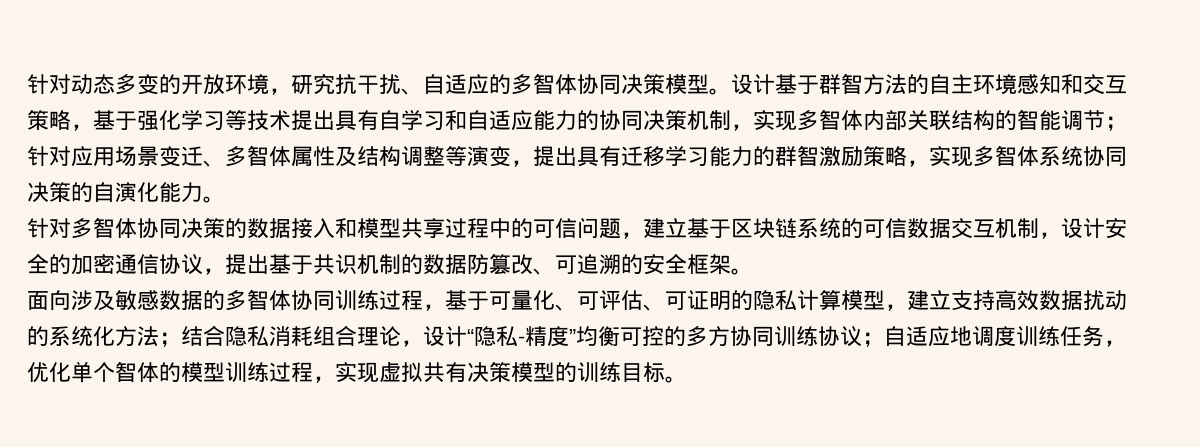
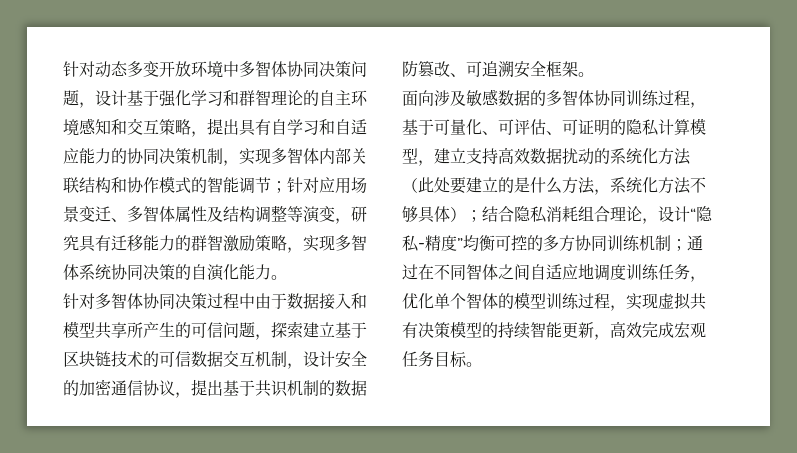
[159,74,181,94] 的 -> (159, 69) none
[269,73,731,95] ，研究抗干扰、自适应的多智体协同决策模型。 -> [223,61,367,77] [63,90,95,108] 中多智体协同决策问题，
[819,73,907,94] 群智方法 -> [159,90,303,107] 强化学习和群智理论
[93,110,291,131] 基于强化学习等技术 -> (207, 134) none
(995, 120) none -> [111,176,191,193] 和协作模式
[533,146,577,166] 提出 -> [351,206,367,222] [63,235,79,251] 研究
[665,146,709,167] 学习 -> (143, 243) none
[225,218,247,238] 的 -> [207,293,287,309] 过程中由于
[445,218,511,239] 过程中 -> [127,322,175,338] 所产生
(643, 235) none -> [271,321,303,338] 探索
[797,218,841,238] 系统 -> [111,351,143,367] 技术
[621,254,643,274] 的 -> (514, 69) none
(159, 336) none -> [402,177,706,195] [402,206,466,223] （此处要建立的是什么方法，系统化方法不够具体）
[818,326,884,347] 协议； -> [639,235,703,251] [402,264,530,280] 机制；通过在不同智体之间
[577,362,621,383] 训练 -> [498,321,706,340] [402,351,434,367] 持续智能更新，高效完成宏观任务

